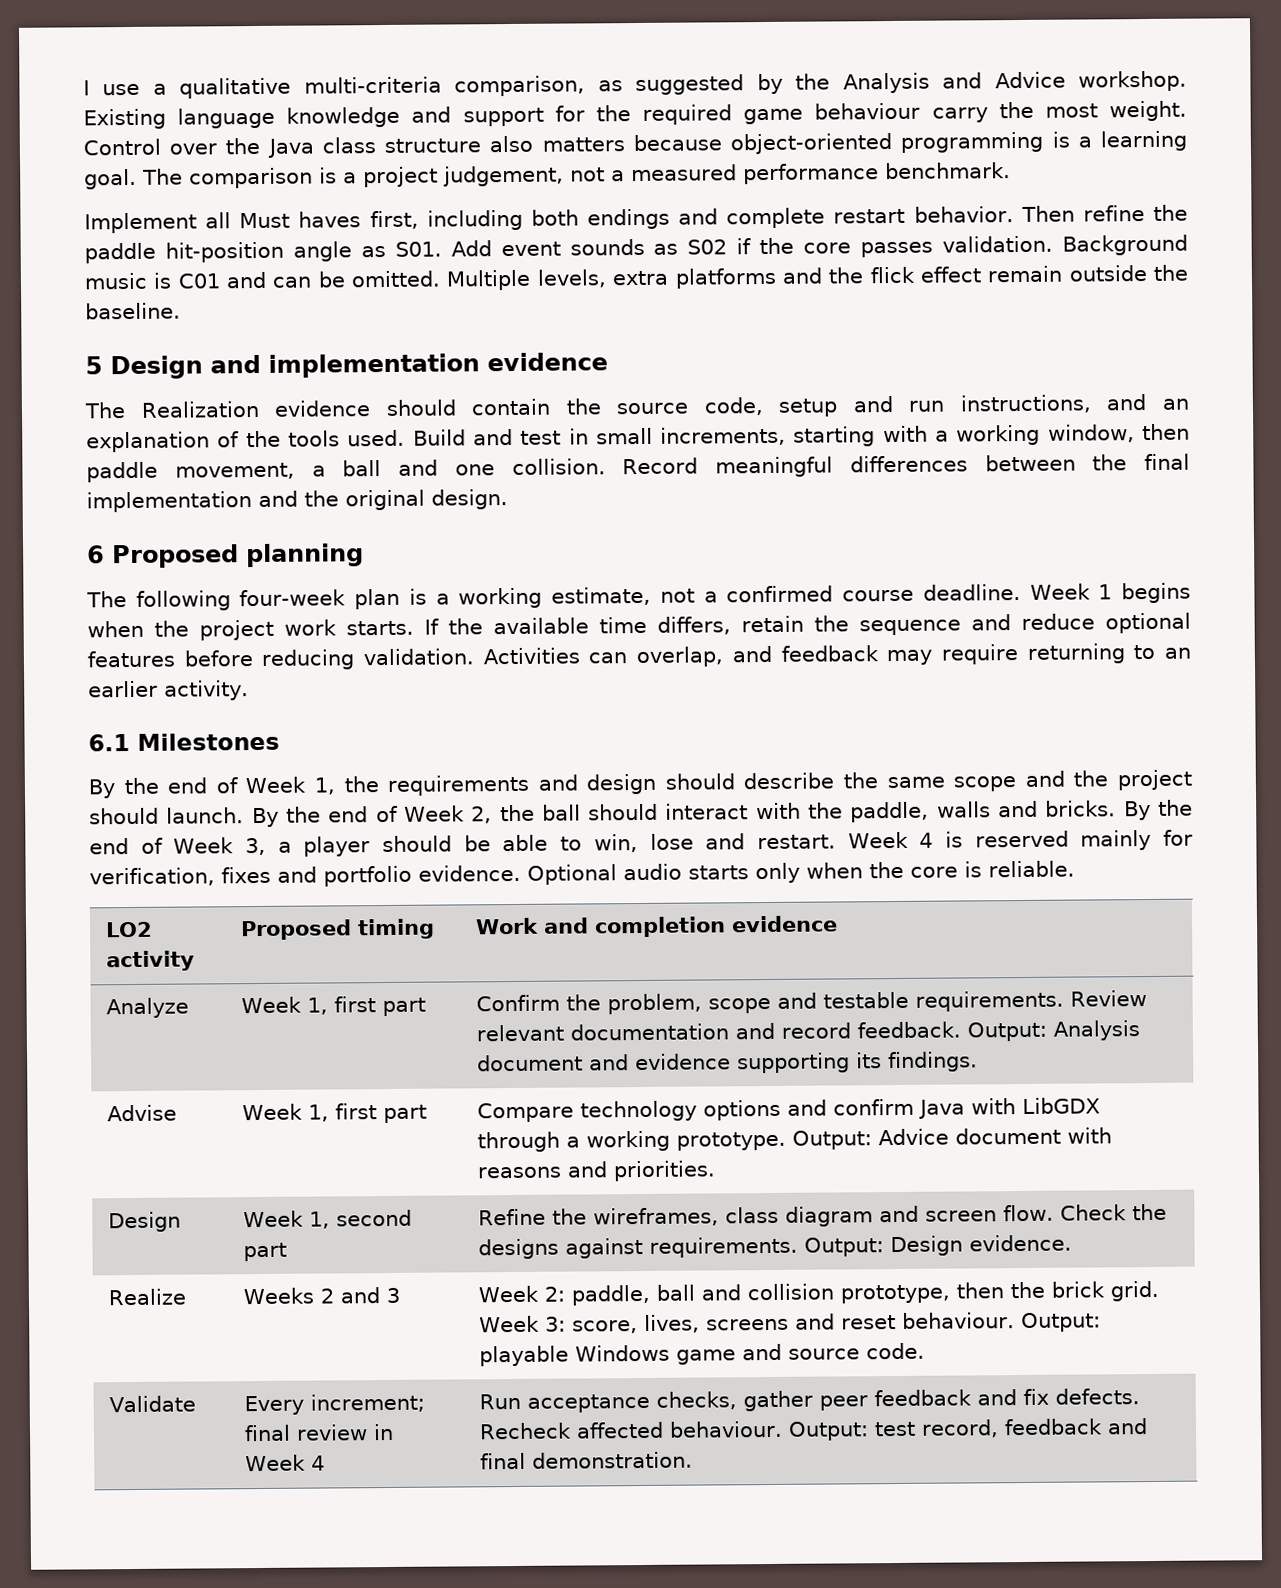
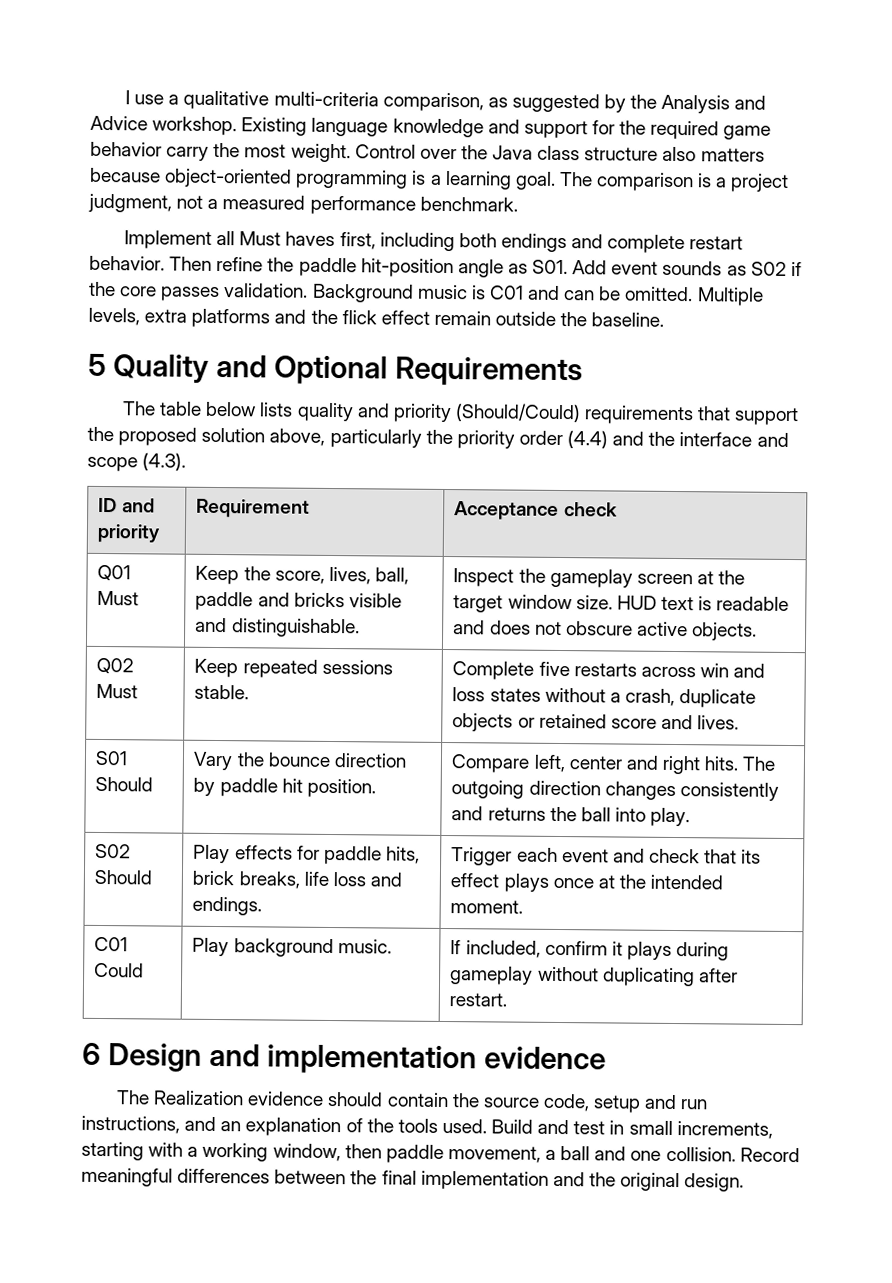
[814,102,921,120] behaviour -> [90,141,162,157] behavior
[443,165,564,187] judgement, -> [88,193,172,213] judgment,
(103, 365) none -> [112,354,583,387] [122,401,800,426] [87,426,789,449] [87,452,187,472] [98,497,155,513] [97,523,162,543] [196,498,311,518] [454,501,618,520] [97,564,132,582] [97,590,140,606] [195,565,409,585] [195,591,402,611] [195,617,360,638] [453,568,746,588] [453,594,790,613] [453,620,758,641] [96,657,135,675] [96,683,139,699] [194,658,393,678] [194,684,250,700] [452,661,766,680] [452,687,757,708] [452,713,740,732] [95,750,129,766] [95,776,154,792] [193,751,407,771] [193,777,376,798] [451,754,777,775] [451,780,779,801] [451,806,691,827] [95,843,132,859] [94,869,153,885] [193,844,420,865] [192,870,402,889] [192,896,263,916] [451,847,762,866] [450,873,724,892] [450,900,524,914] [94,936,129,952] [94,962,145,978] [192,937,392,958] [450,940,730,961] [450,966,738,987] [449,993,508,1007] [82,1042,101,1065] Quality and Optional Requirements // The table below lists quality and priority (Should/Could) requirements that support the proposed solution above, particularly the priority order (4.4) and the interface and scope (4.3). // ID and priority | Requirement | Acceptance check // Q01 Must | Keep the score, lives, ball, paddle and bricks visible and distinguishable. | Inspect the gameplay screen at the target window size. HUD text is readable and does not obscure active objects. // Q02 Must | Keep repeated sessions stable. | Complete five restarts across win and loss states without a crash, duplicate objects or retained score and lives. // S01 Should | Vary the bounce direction by paddle hit position. | Compare left, center and right hits. The outgoing direction changes consistently and returns the ball into play. // S02 Should | Play effects for paddle hits, brick breaks, life loss and endings. | Trigger each event and check that its effect plays once at the intended moment. // C01 Could | Play background music. | If included, confirm it plays during gameplay without duplicating after restart. // 6
[87,543,364,569] [86,582,1191,611] [87,612,1191,641] [87,643,1191,670] [88,680,249,701] [88,732,280,752] [88,769,1193,799] [89,799,1194,828] [89,829,1194,857] [89,860,1075,887] [104,921,153,938] [105,950,195,972] [239,918,435,941] [474,915,838,938] [105,997,189,1019] [240,996,426,1017] [475,990,1147,1015] [475,1020,1140,1042] [476,1051,978,1074] [106,1104,177,1122] [241,1103,427,1124] [476,1097,1100,1123] [476,1127,1112,1153] [476,1160,716,1182] [107,1211,181,1233] [242,1209,412,1229] [242,1242,287,1262] [477,1203,1167,1227] [477,1234,1072,1260] [107,1288,186,1306] [242,1287,400,1305] [477,1280,1159,1306] [478,1312,1101,1334] [478,1342,925,1367] [108,1395,196,1413] [243,1393,425,1416] [243,1423,394,1442] [244,1454,325,1472] [478,1388,1140,1413] [478,1418,1148,1441] [479,1451,693,1470] // 6 Proposed planning // The following four-week plan is a working estimate, not a confirmed course deadline. Week 1 begins when the project work starts. If the available time differs, retain the sequence and reduce optional features before reducing validation. Activities can overlap, and feedback may require returning to an earlier activity. // 6.1 Milestones // By the end of Week 1, the requirements and design should describe the same scope and the project should launch. By the end of Week 2, the ball should interact with the paddle, walls and bricks. By the end of Week 3, a player should be able to win, lose and restart. Week 4 is reserved mainly for verification, fixes and portfolio evidence. Optional audio starts only when the core is reliable. // LO2 activity | Proposed timing | Work and completion evidence // Analyze | Week 1, first part | Confirm the problem, scope and testable requirements. Review relevant documentation and record feedback. Output: Analysis document and evidence supporting its findings. // Advise | Week 1, first part | Compare technology options and confirm Java with LibGDX through a working prototype. Output: Advice document with reasons and priorities. // Design | Week 1, second part | Refine the wireframes, class diagram and screen flow. Check the designs against requirements. Output: Design evidence. // Realize | Weeks 2 and 3 | Week 2: paddle, ball and collision prototype, then the brick grid. Week 3: score, lives, screens and reset behaviour. Output: playable Windows game and source code. // Validate | Every increment; final review in Week 4 | Run acceptance checks, gather peer feedback and fix defects. Recheck affected behaviour. Output: test record, feedback and final demonstration. -> (745, 1182) none

